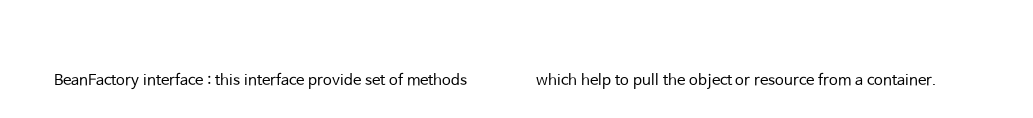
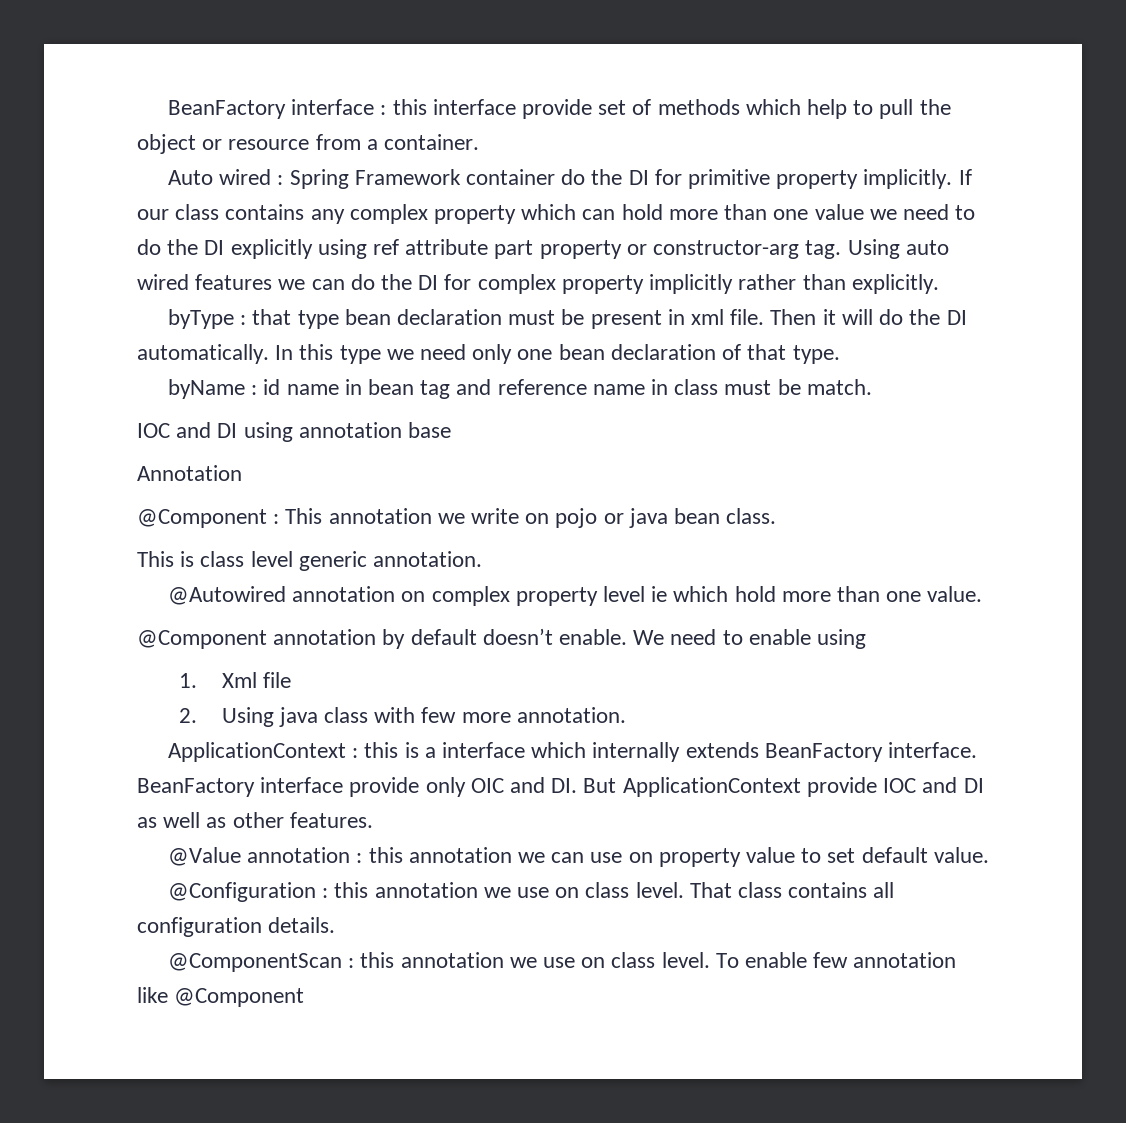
(937, 80) none -> [167,169,972,189] [137,204,976,224] [137,239,949,259] [137,274,939,294] [167,309,967,329] [137,344,840,364] [167,379,872,399] [137,422,452,442] [137,465,242,481] [137,508,777,528] [137,551,483,571] [167,586,983,606] [137,628,867,649] [179,672,291,688] [179,707,626,727] [167,742,978,762] [137,777,984,797] [137,812,373,828] [167,847,989,867] [167,882,895,902] [137,917,336,937] [167,952,957,972] [137,987,305,1007] // Auto wired : Spring Framework container do the DI for primitive property implicitly. If our class contains any complex property which can hold more than one value we need to do the DI explicitly using ref attribute part property or constructor-arg tag. Using auto wired features we can do the DI for complex property implicitly rather than explicitly. // byType : that type bean declaration must be present in xml file. Then it will do the DI automatically. In this type we need only one bean declaration of that type. // byName : id name in bean tag and reference name in class must be match. // IOC and DI using annotation base // Annotation // @Component : This annotation we write on pojo or java bean class. // This is class level generic annotation. // @Autowired annotation on complex property level ie which hold more than one value. // @Component annotation by default doesn’t enable. We need to enable using // 1. Xml file // 2. Using java class with few more annotation. // ApplicationContext : this is a interface which internally extends BeanFactory interface. BeanFactory interface provide only OIC and DI. But ApplicationContext provide IOC and DI as well as other features. // @Value annotation : this annotation we can use on property value to set default value. // @Configuration : this annotation we use on class level. That class contains all configuration details. // @ComponentScan : this annotation we use on class level. To enable few annotation like @Component

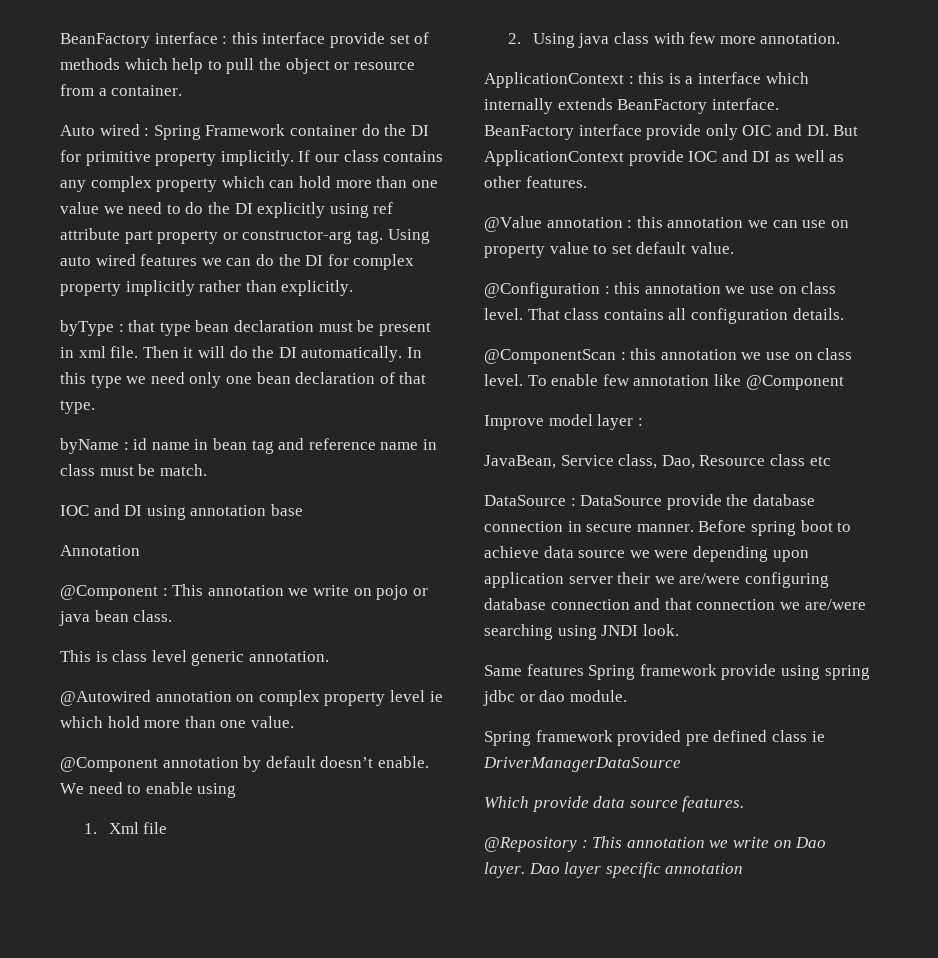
(305, 997) none -> [484,414,643,430] [484,454,831,469] [484,494,815,510] [484,520,852,536] [484,546,809,562] [484,572,829,588] [484,598,866,610] [484,624,679,640] [484,664,870,680] [483,690,627,706] [484,730,825,746] [483,757,681,772] [484,796,745,812] [484,836,827,852] [484,862,744,878] // Improve model layer : // JavaBean, Service class, Dao, Resource class etc // DataSource : DataSource provide the database connection in secure manner. Before spring boot to achieve data source we were depending upon application server their we are/were configuring database connection and that connection we are/were searching using JNDI look. // Same features Spring framework provide using spring jdbc or dao module. // Spring framework provided pre defined class ie DriverManagerDataSource // Which provide data source features. // @Repository : This annotation we write on Dao layer. Dao layer specific annotation

